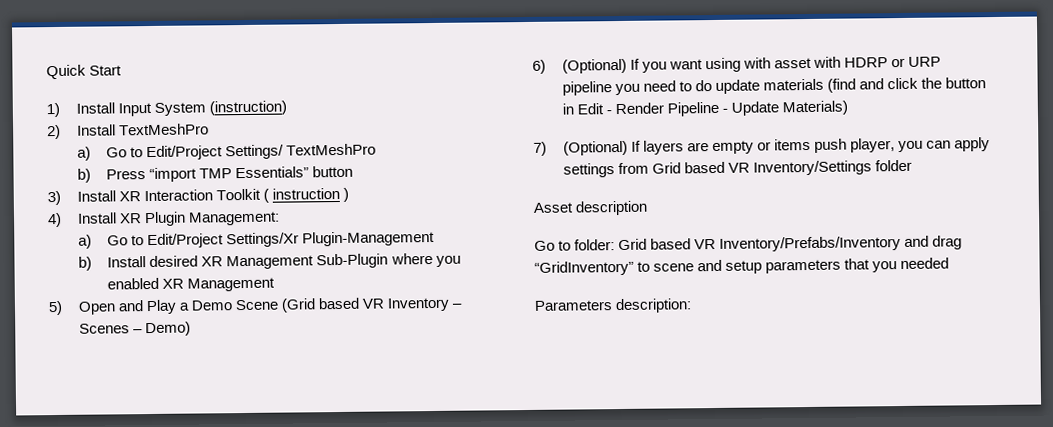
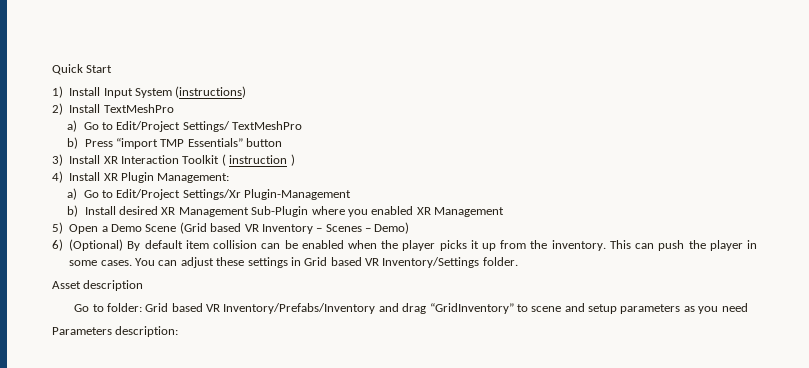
[208,100,287,116] (instruction) -> [175,86,247,98] (instructions)
[117,299,177,315] and Play -> (99, 229) none
[629,56,942,73] [561,77,987,96] [561,100,848,117] [533,137,991,156] [562,162,649,178] If you want using with asset with HDRP or URP pipeline you need to do update materials (find and click the button in Edit - Render Pipeline - Update Materials) // 7) (Optional) If layers are empty or items push player, you can apply settings from -> [127,240,757,251] [69,257,301,268] By default item collision can be enabled when the player picks it up from the inventory. This can push the player in some cases. You can adjust these settings in
[874,159,912,172] folder -> [482,257,518,266] folder.
[844,257,950,273] that you needed -> [683,303,748,314] as you need

